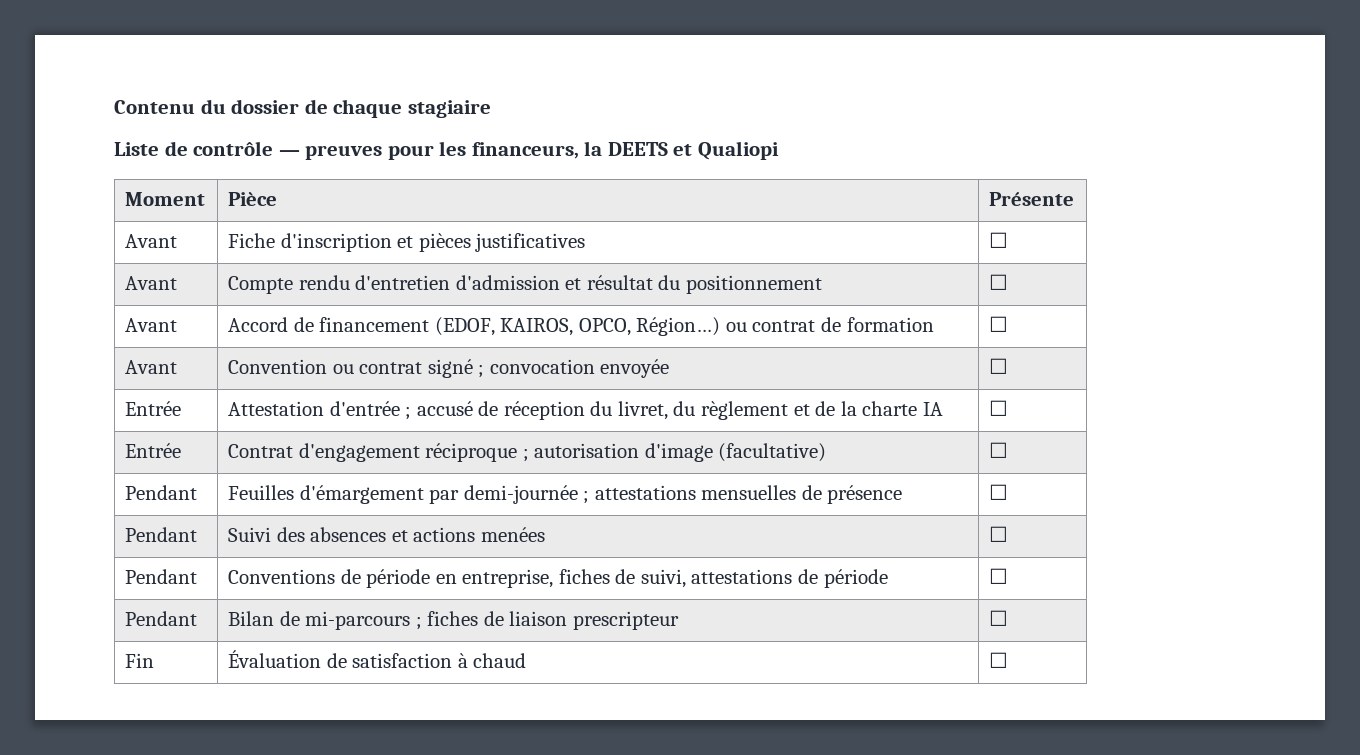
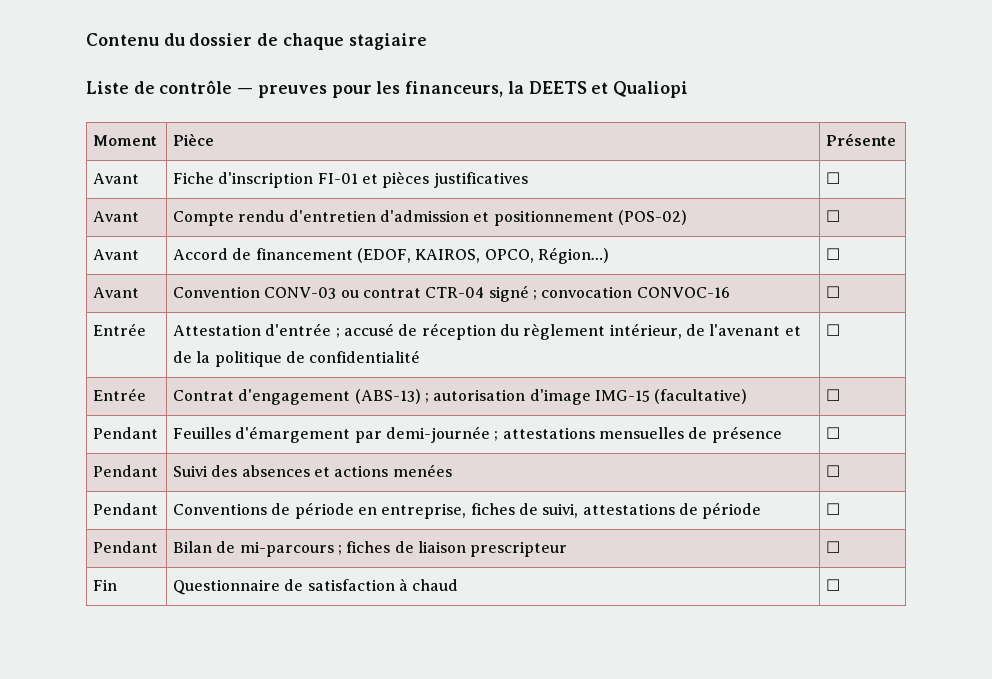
(392, 242) none -> [317,173,358,184] FI-01
[586,275,681,290] résultat du -> (490, 217) none
(822, 284) none -> [618,210,688,225] (POS-02)
[725,317,934,332] ou contrat de formation -> (610, 255) none
[332,362,423,374] ou contrat -> [264,287,485,299] CONV-03 ou contrat CTR-04
[600,359,670,378] envoyée -> [636,287,730,298] CONVOC-16
[617,401,943,420] livret, du règlement et de la charte IA -> [523,323,801,340] [173,350,421,367] règlement intérieur, de l'avenant et de la politique de confidentialité
[425,443,518,462] réciproque -> [354,389,421,404] (ABS-13)
(713, 452) none -> [595,390,651,402] IMG-15
[228,650,322,668] Évaluation -> [173,579,281,595] Questionnaire

